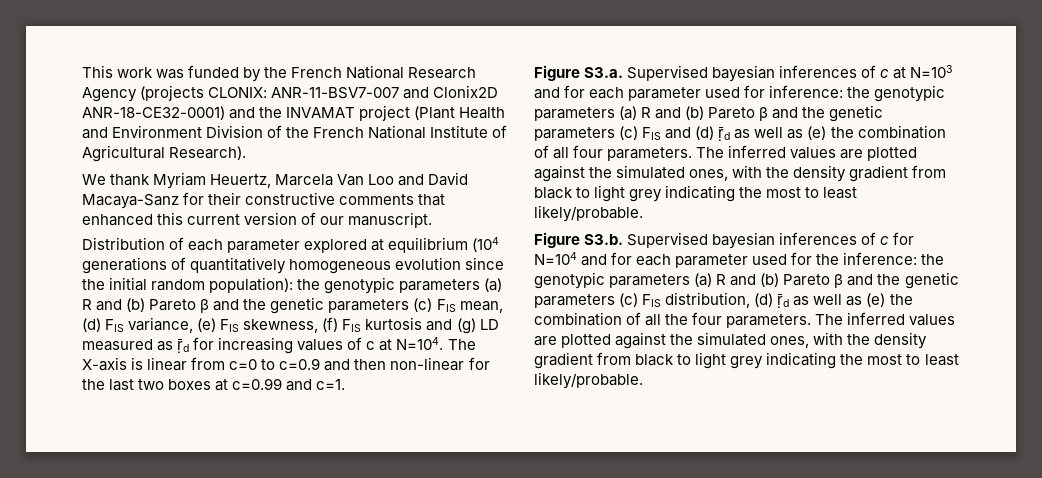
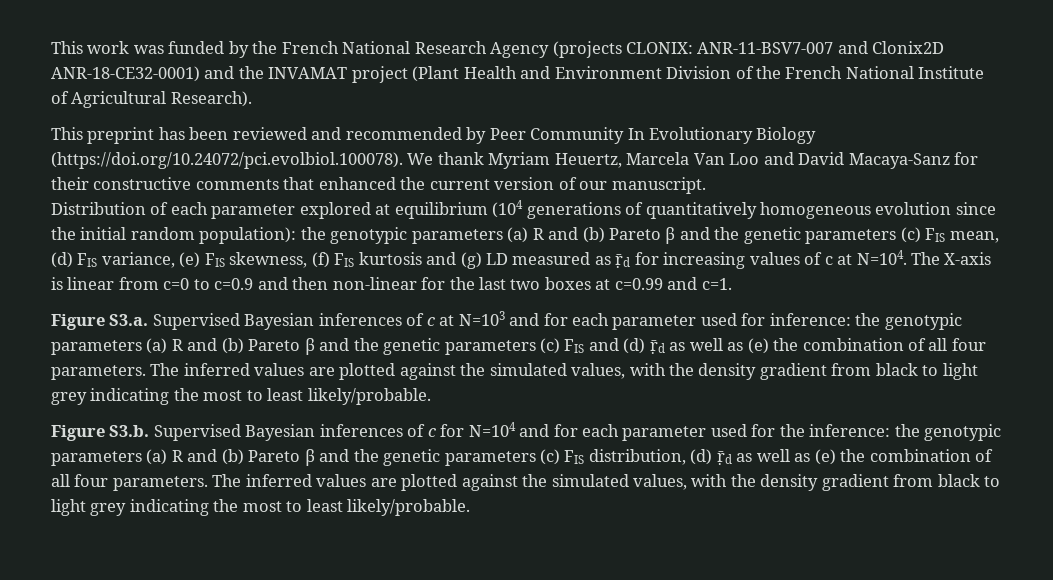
(247, 153) none -> [51,127,817,144] [51,152,403,169] This preprint has been reviewed and recommended by Peer Community In Evolutionary Biology (https://doi.org/10.24072/pci.evolbiol.100078).
[157,212,184,225] this -> [400,177,426,190] the
[712,65,776,82] bayesian -> [244,313,315,330] Bayesian
[689,169,729,181] ones, -> [571,363,626,379] values,
[712,232,776,249] bayesian -> [245,424,316,441] Bayesian
[665,314,689,325] the -> (70, 480) none
[770,336,810,348] ones, -> [633,474,688,490] values,

